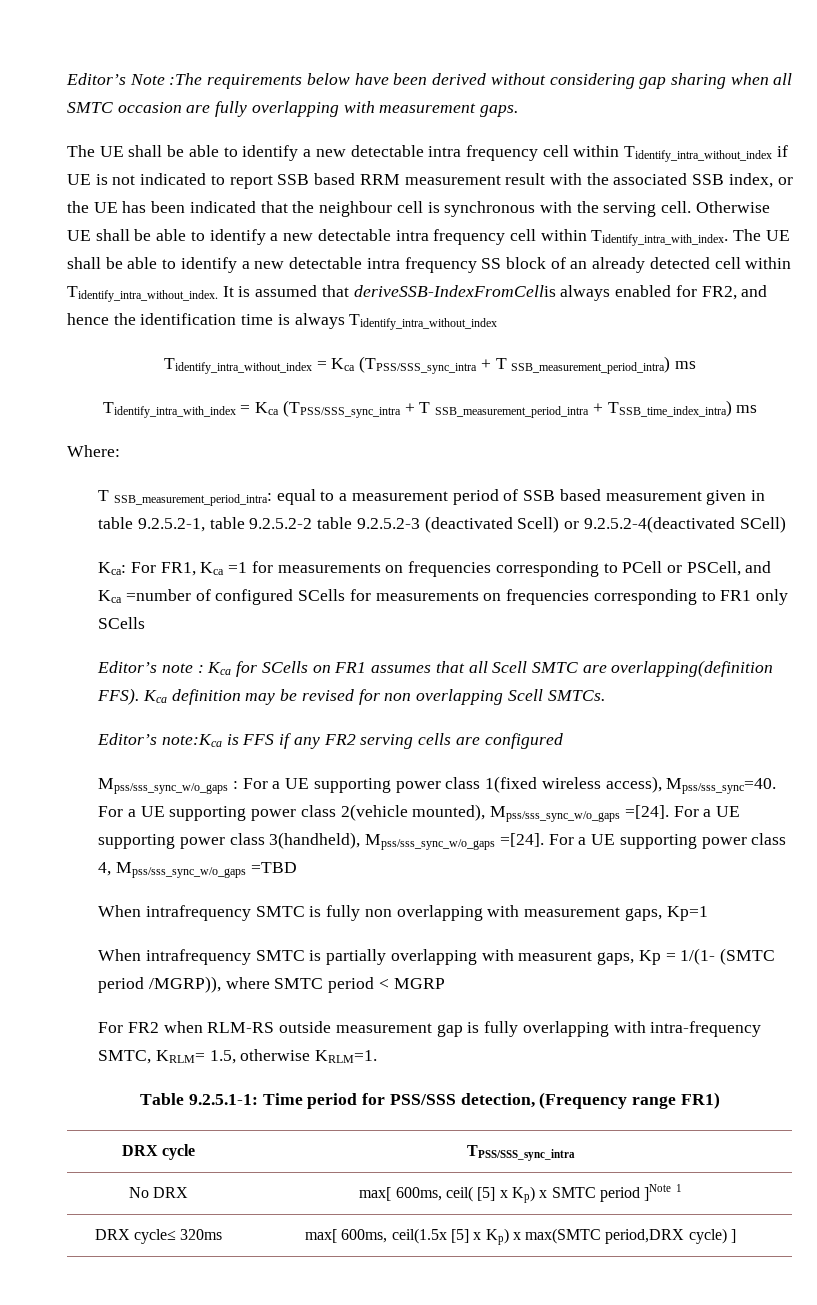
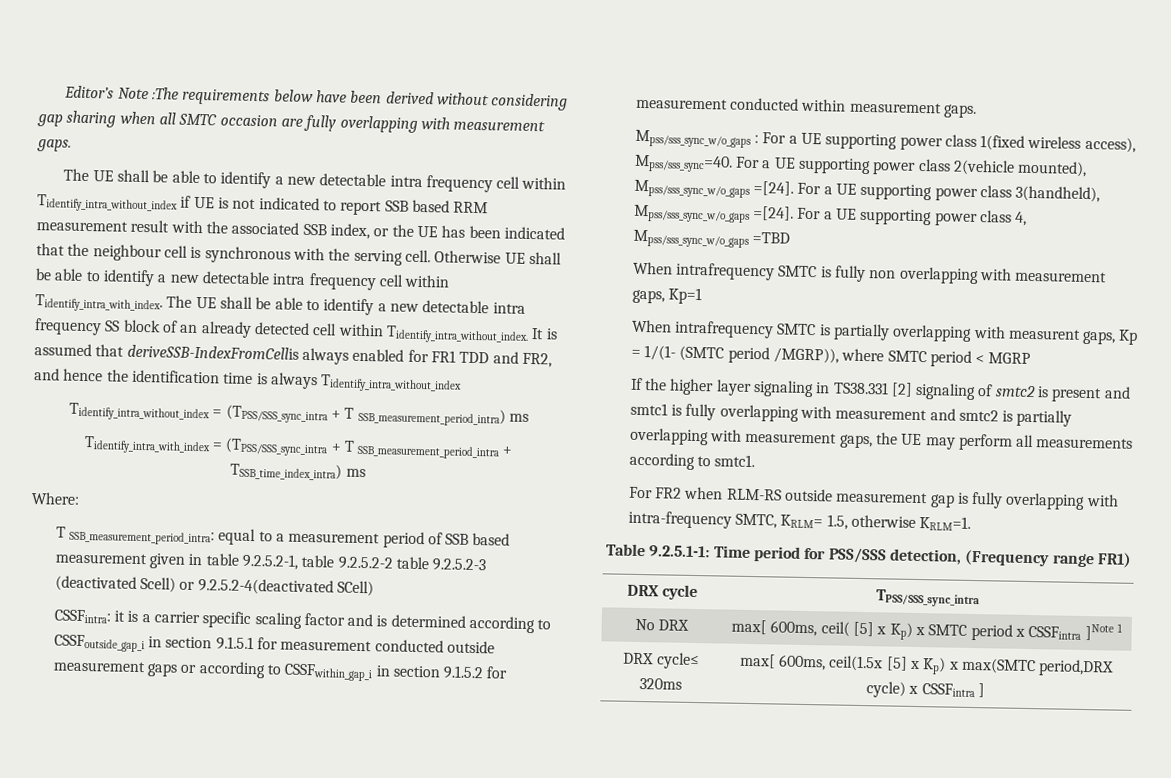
(697, 291) none -> [430,350,519,364] FR1 TDD and
[331,358,356,371] Kca -> (223, 413) none
[255,402,280,415] Kca -> (222, 446) none
[98,561,772,577] [98,589,788,605] [98,617,146,629] [97,660,774,677] [97,688,605,705] [97,733,563,749] Kca: For FR1, Kca =1 for measurements on frequencies corresponding to PCell or PSCell, and Kca =number of configured SCells for measurements on frequencies corresponding to FR1 only SCells // Editor’s note : Kca for SCells on FR1 assumes that all Scell SMTC are overlapping(definition FFS). Kca definition may be revised for non overlapping Scell SMTCs. // Editor’s note:Kca is FFS if any FR2 serving cells are configured -> [53,609,552,634] [53,634,495,654] [52,660,508,682] [635,97,977,118] CSSFintra: it is a carrier specific scaling factor and is determined according to CSSFoutside_gap_i in section 9.1.5.1 for measurement conducted outside measurement gaps or according to CSSFwithin_gap_i in section 9.1.5.2 for measurement conducted within measurement gaps.
(445, 983) none -> [629,377,1131,403] [629,402,1073,427] [629,427,1134,451] [628,452,756,470] // If the higher layer signaling in TS38.331 [2] signaling of smtc2 is present and smtc1 is fully overlapping with measurement and smtc2 is partially overlapping with measurement gaps, the UE may perform all measurements according to smtc1.
(640, 1194) none -> [1014,626,1082,640] x CSSFintra
(727, 1236) none -> [908,683,975,698] x CSSFintra

